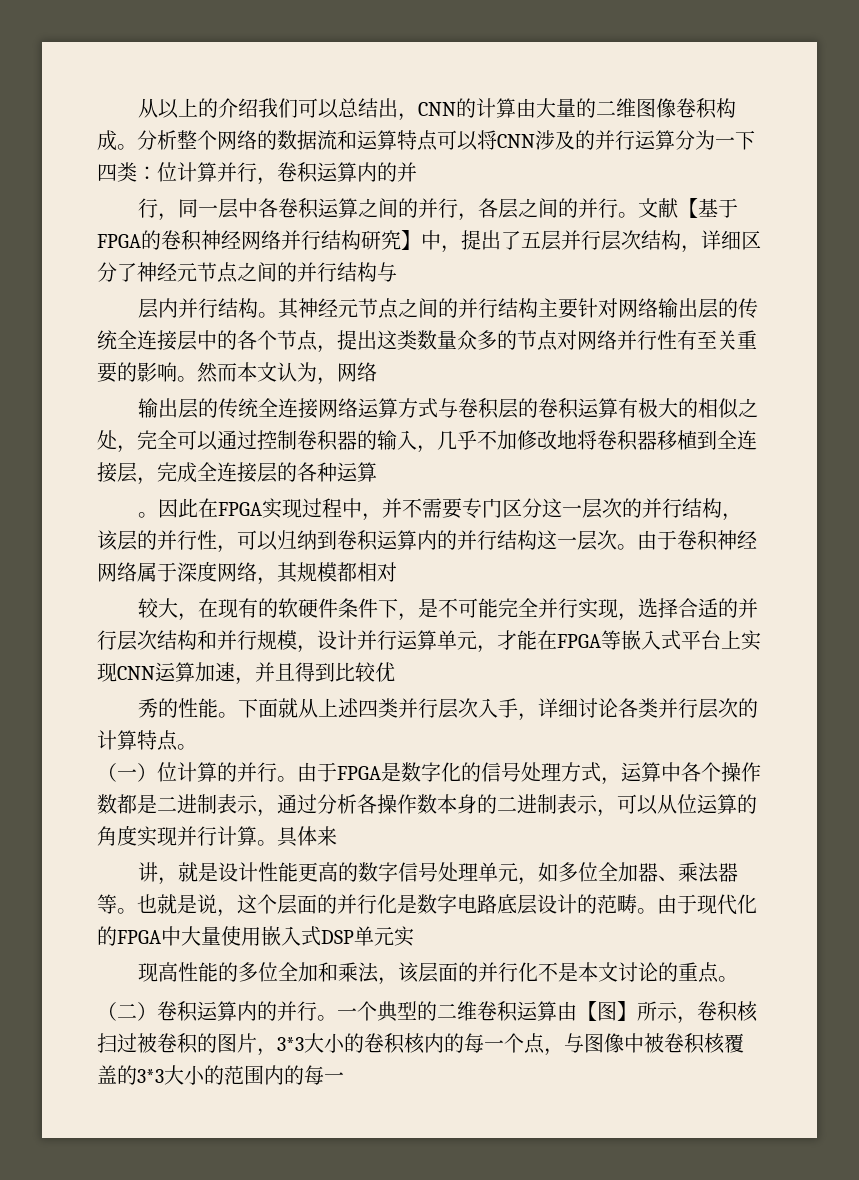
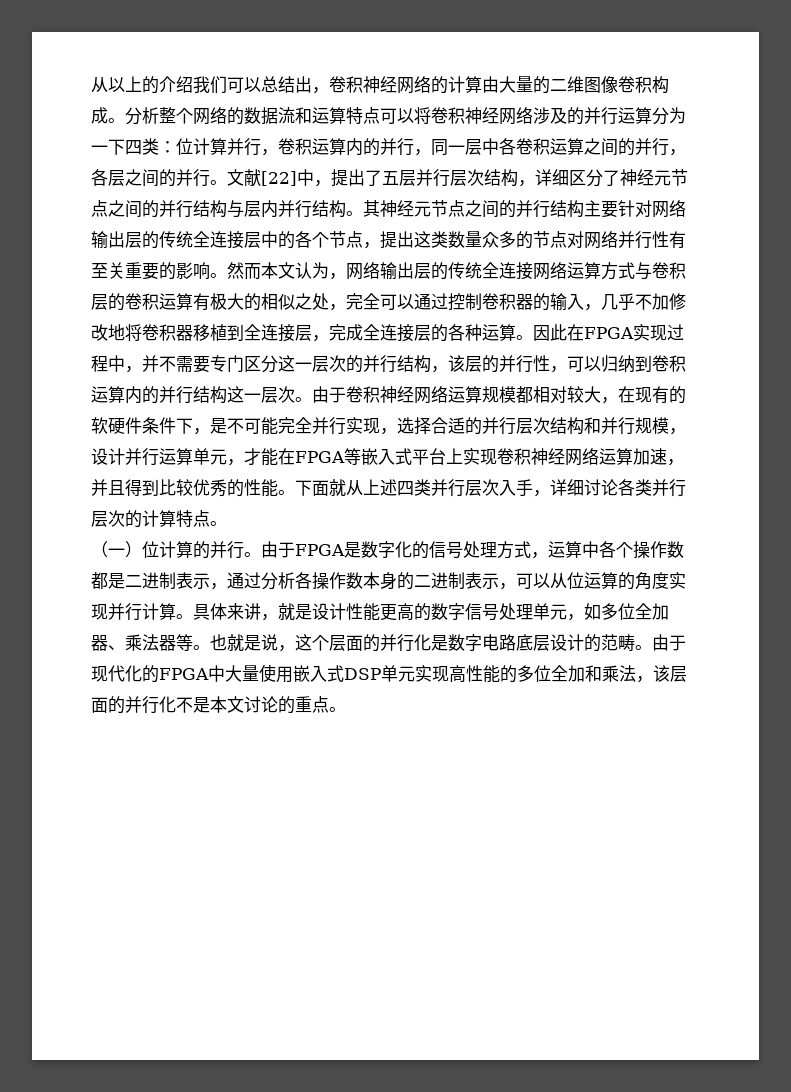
[418,102,457,116] CNN -> [329,76,431,94] 卷积神经网络
[497,134,535,148] CNN -> [431,107,533,125] 卷积神经网络
(417, 172) // -> (397, 146) none
[678,198,739,218] [97,230,421,251] 【基于FPGA的卷积神经网络并行结构研究】 -> [261,171,297,186] [22]
(397, 272) // -> (244, 209) none
(377, 372) // -> (380, 270) none
(377, 472) // -> (516, 332) none
[137,561,298,585] 属于深度网络，其 -> [448,386,482,403] 运算
(397, 572) // -> (567, 394) none
[117,666,155,680] CNN -> [497,448,599,466] 卷积神经网络
(395, 672) // -> (210, 487) none
(337, 836) // -> (244, 611) none
(414, 936) // -> (432, 673) none
[97,1001,758,1024] [97,1033,744,1056] [97,1065,344,1085] // （二）卷积运算内的并行。一个典型的二维卷积运算由【图】所示，卷积核扫过被卷积的图片，3*3大小的卷积核内的每一个点，与图像中被卷积核覆盖的3*3大小的范围内的每一 -> (346, 709) none

